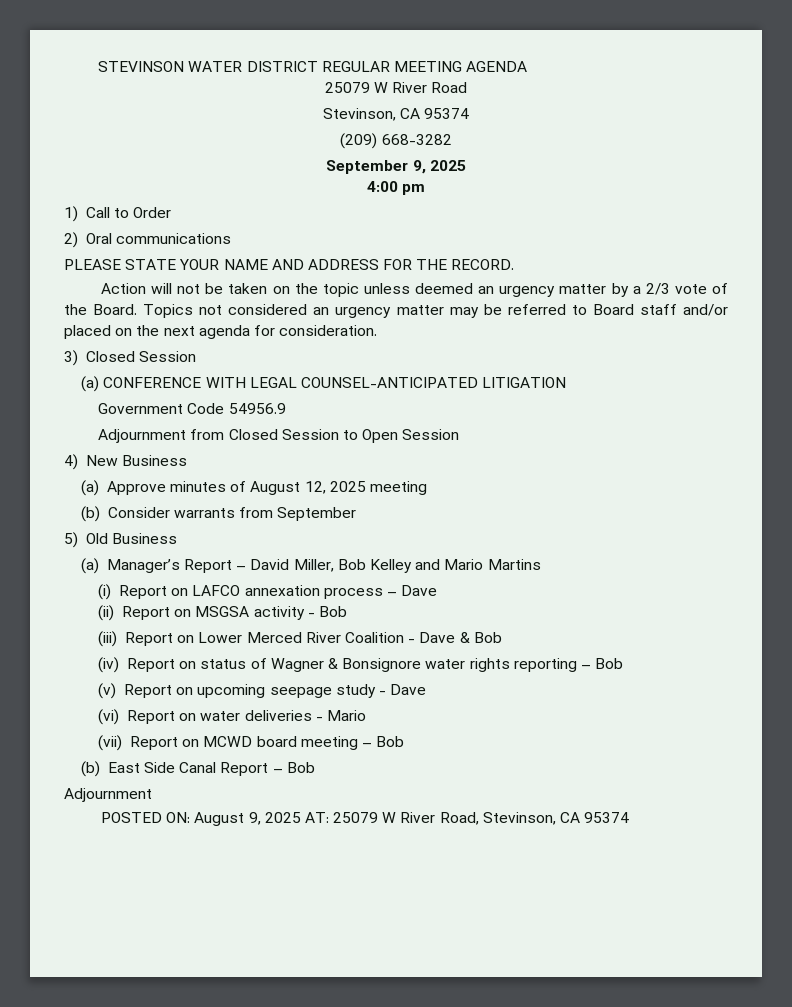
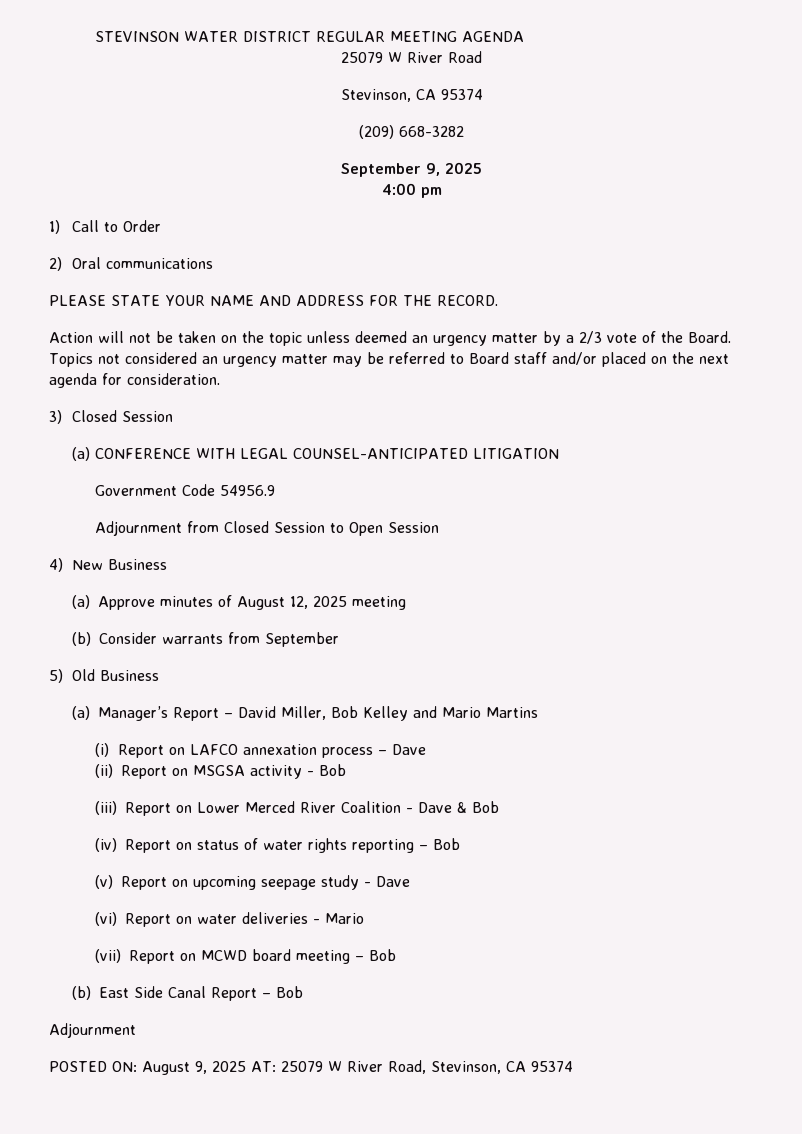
[270,658,422,672] Wagner & Bonsignore -> (259, 844) none

